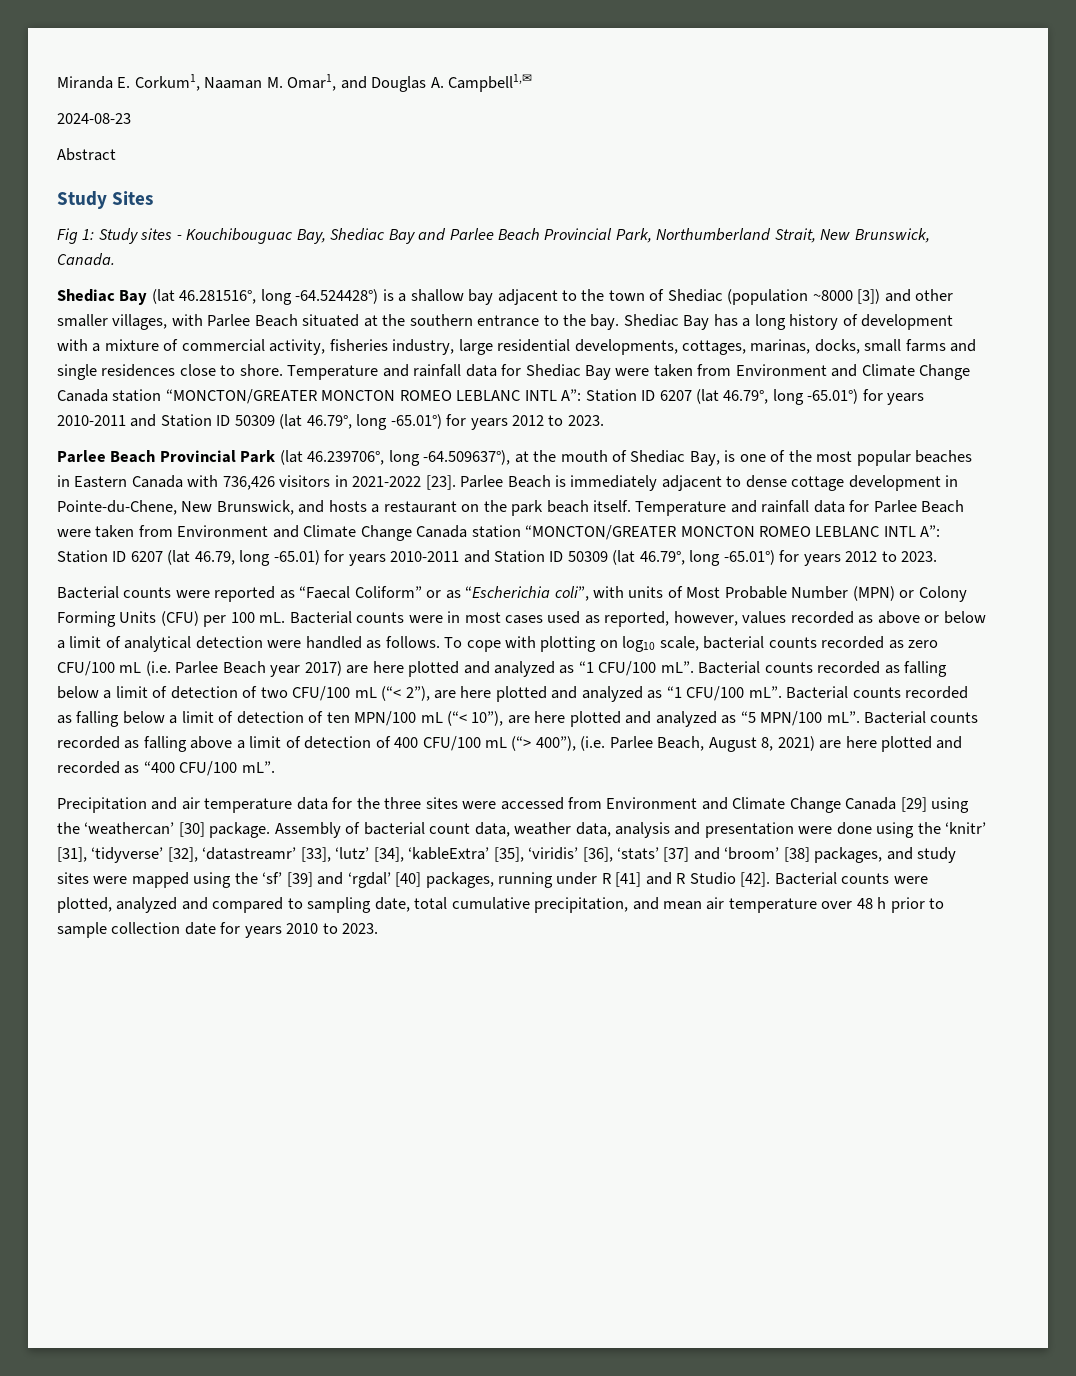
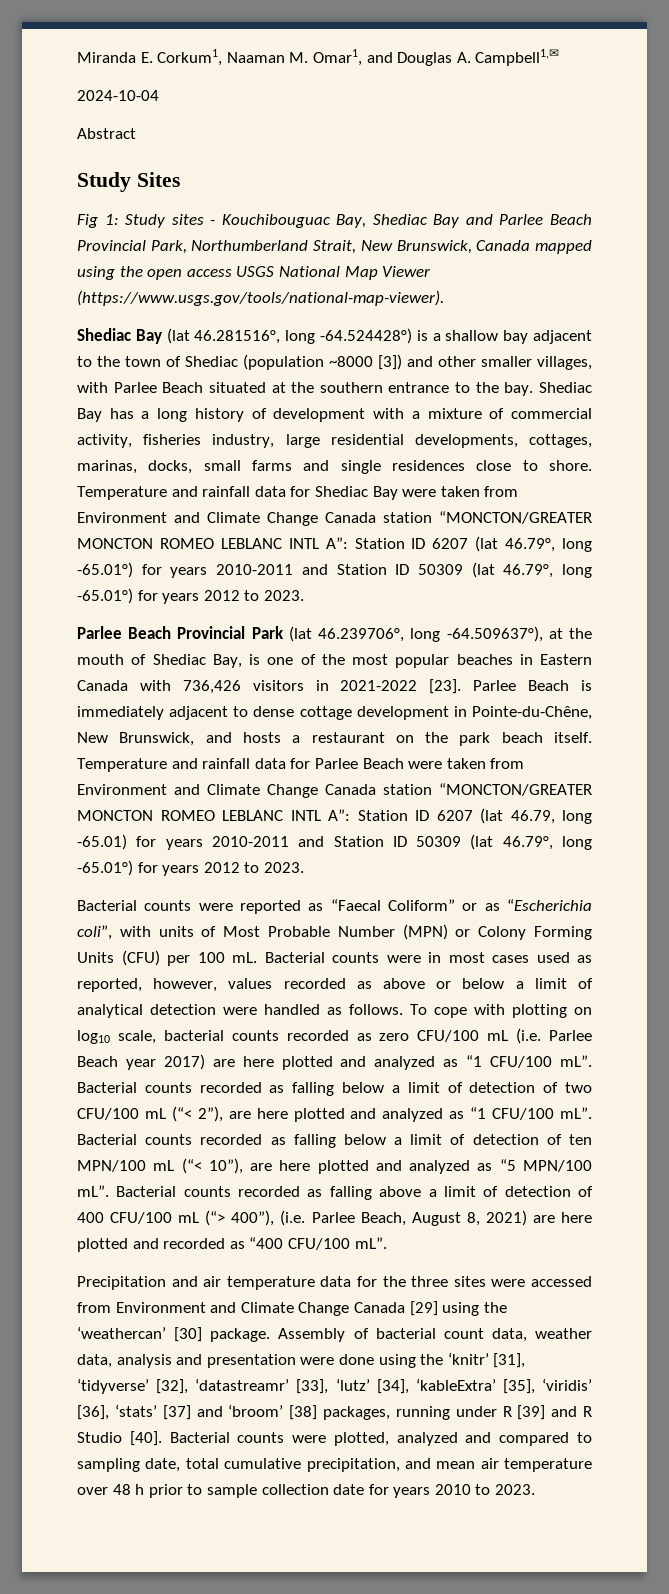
[57,113,131,124] 2024-08-23 -> [77,90,159,101] 2024-10-04
[57,253,115,266] Canada. -> [476,240,592,254] [77,266,431,280] [77,290,444,306] Canada mapped using the open access USGS National Map Viewer (https://www.usgs.gov/tools/national-map-viewer).
[57,500,177,515] Pointe-du-Chene, -> [472,706,592,720] Pointe-du-Chêne,
[886,847,957,863] [57,872,494,888] and study sites were mapped using the ‘sf’ [39] and ‘rgdal’ [40] packages, -> (390, 1413) none
[615,872,642,887] [41] -> [517,1405,546,1420] [39]
[740,872,771,887] [42]. -> [129,1431,162,1446] [40].

